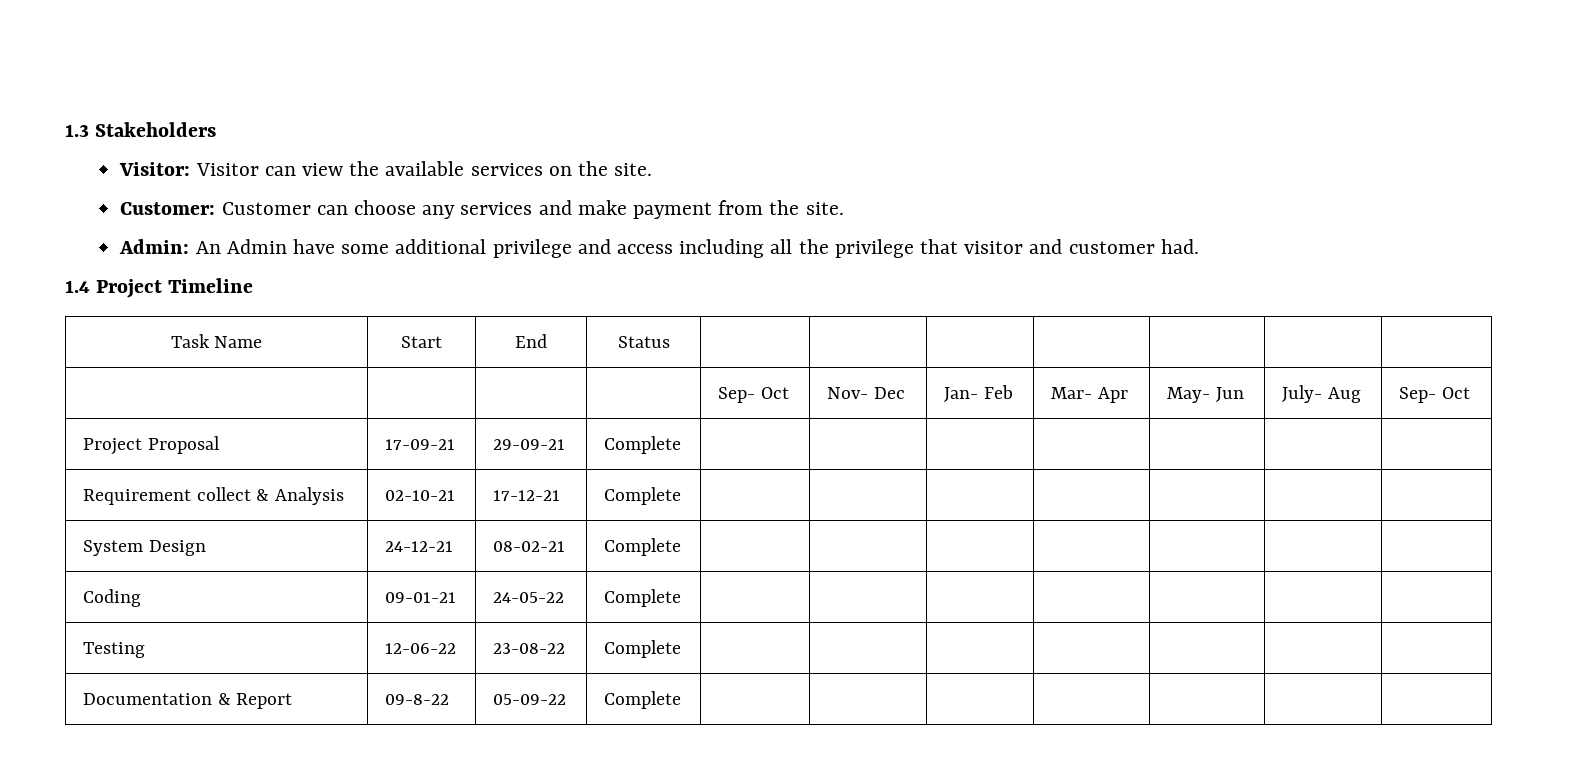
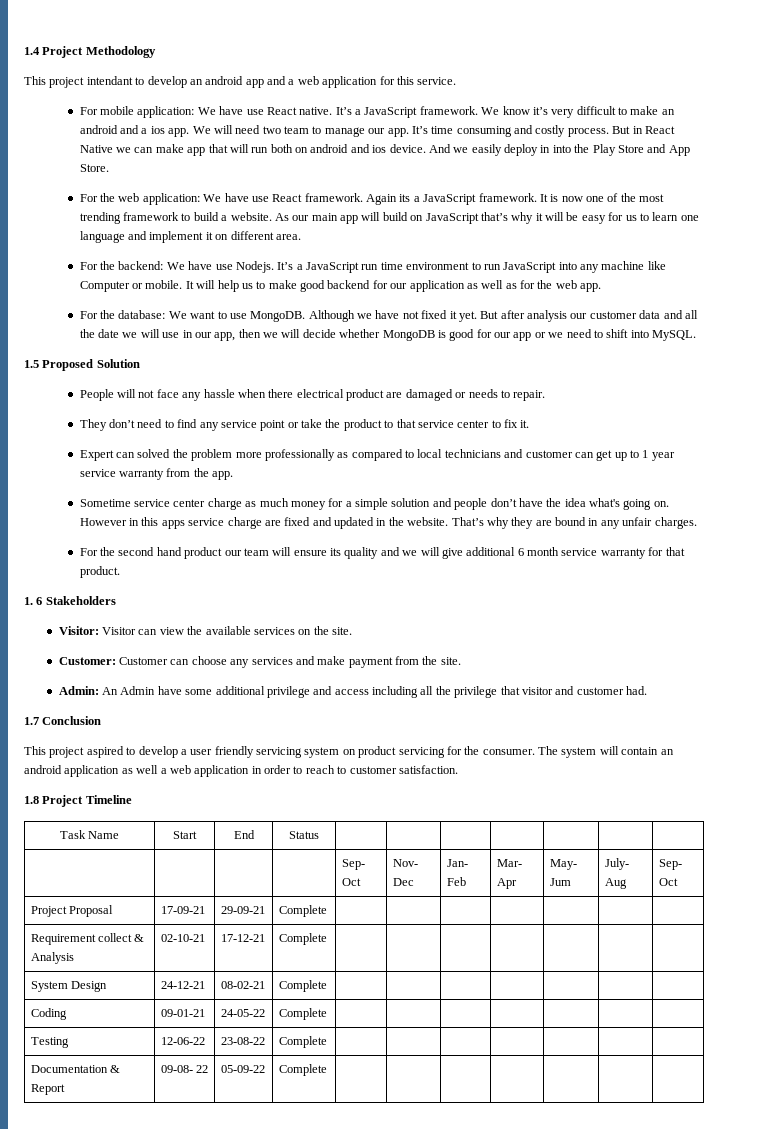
[65,124,89,137] 1.3 -> [24,46,156,58] [24,76,457,88] [79,106,675,118] [79,125,675,137] [79,144,690,156] [79,164,109,172] [79,193,665,205] [79,212,699,224] [79,231,301,243] [79,261,666,273] [79,280,602,292] [79,310,698,322] [79,329,697,341] [24,359,140,371] [79,389,546,401] [79,419,530,431] [79,449,675,461] [79,468,234,480] [79,498,669,510] [79,517,697,529] [79,547,685,559] [79,566,120,578] [24,597,43,605] 1.4 Project Methodology // This project intendant to develop an android app and a web application for this service. // For mobile application: We have use React native. It’s a JavaScript framework. We know it’s very difficult to make an android and a ios app. We will need two team to manage our app. It’s time consuming and costly process. But in React Native we can make app that will run both on android and ios device. And we easily deploy in into the Play Store and App Store. // For the web application: We have use React framework. Again its a JavaScript framework. It is now one of the most trending framework to build a website. As our main app will build on JavaScript that’s why it will be easy for us to learn one language and implement it on different area. // For the backend: We have use Nodejs. It’s a JavaScript run time environment to run JavaScript into any machine like Computer or mobile. It will help us to make good backend for our application as well as for the web app. // For the database: We want to use MongoDB. Although we have not fixed it yet. But after analysis our customer data and all the date we will use in our app, then we will decide whether MongoDB is good for our app or we need to shift into MySQL. // 1.5 Proposed Solution // People will not face any hassle when there electrical product are damaged or needs to repair. // They don’t need to find any service point or take the product to that service center to fix it. // Expert can solved the problem more professionally as compared to local technicians and customer can get up to 1 year service warranty from the app. // Sometime service center charge as much money for a simple solution and people don’t have the idea what's going on. However in this apps service charge are fixed and updated in the website. That’s why they are bound in any unfair charges. // For the second hand product our team will ensure its quality and we will give additional 6 month service warranty for that product. // 1. 6
[65,280,90,293] 1.4 -> [24,716,102,725] [24,746,674,758] [24,765,458,777] [24,796,39,804] 1.7 Conclusion // This project aspired to develop a user friendly servicing system on product servicing for the consumer. The system will contain an android application as well a web application in order to reach to customer satisfaction. // 1.8
[1215,387,1244,402] Jun -> [549,878,571,886] Jum
[385,694,450,705] 09-8-22 -> [160,1065,209,1073] 09-08- 22

